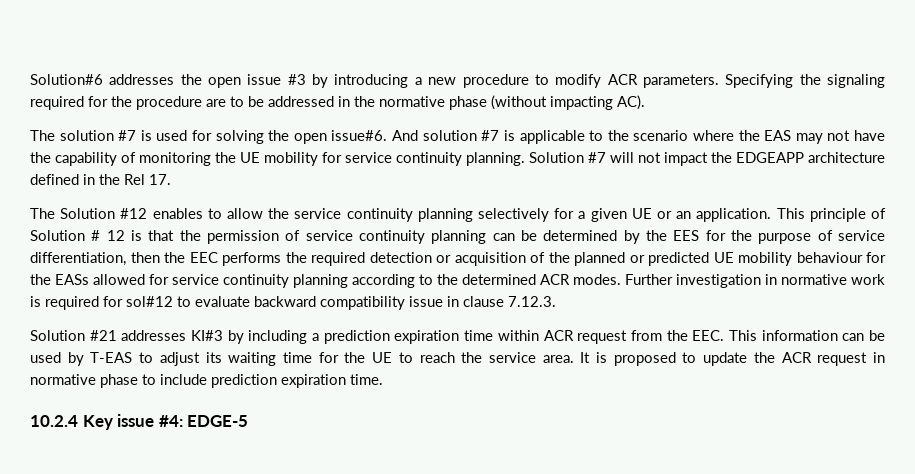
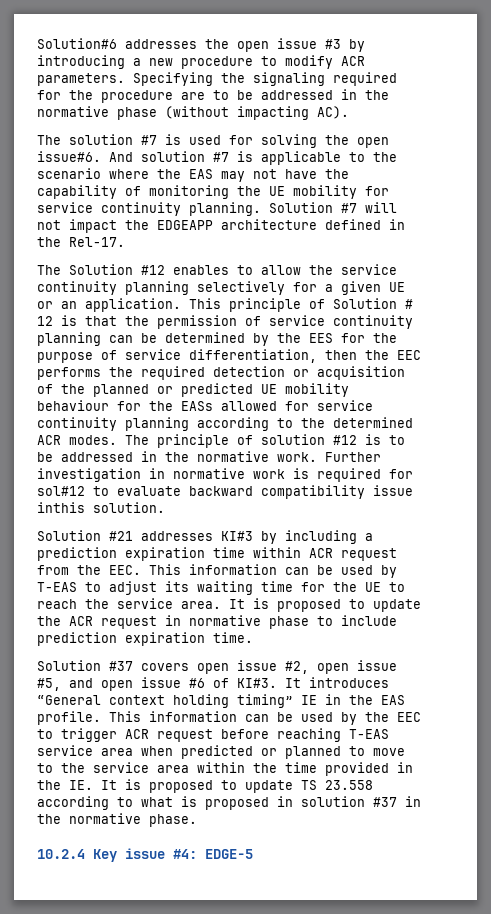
[124,174,171,185] Rel 17. -> [69,237,125,247] Rel-17.
(621, 279) none -> [125,434,405,448] [37,451,317,462] The principle of solution #12 is to be addressed in the normative work.
[447,296,556,307] in clause 7.12.3. -> [37,502,165,513] inthis solution.
(383, 379) none -> [37,660,397,674] [37,677,389,691] [37,694,405,708] [37,711,421,725] [37,728,389,742] [37,745,405,759] [37,762,413,776] [37,779,373,793] [37,796,421,810] [37,813,197,827] // Solution #37 covers open issue #2, open issue #5, and open issue #6 of KI#3. It introduces “General context holding timing” IE in the EAS profile. This information can be used by the EEC to trigger ACR request before reaching T-EAS service area when predicted or planned to move to the service area within the time provided in the IE. It is proposed to update TS 23.558 according to what is proposed in solution #37 in the normative phase.

